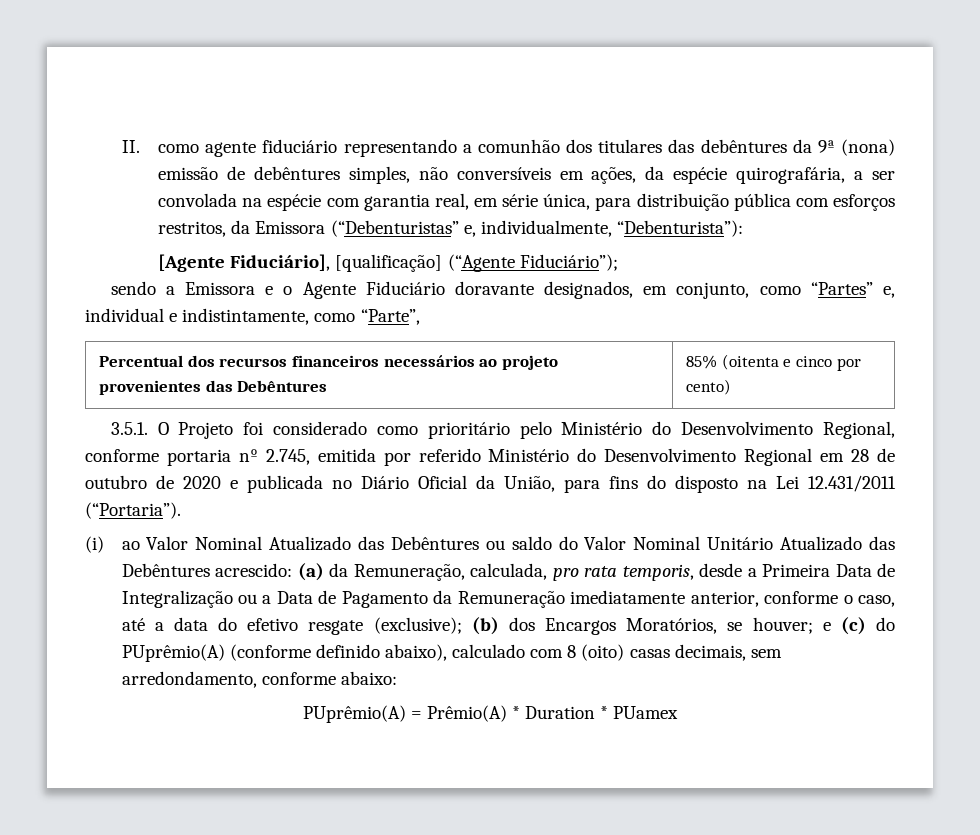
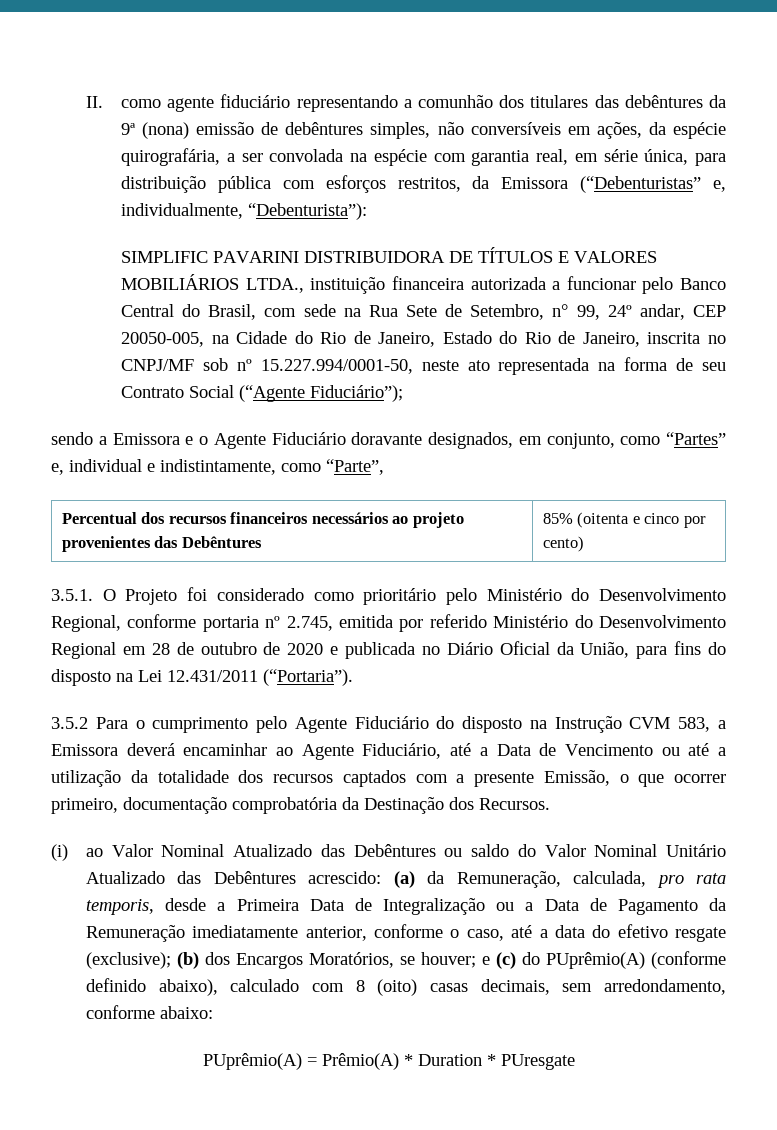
[158,254,443,272] [Agente Fiduciário], [qualificação] -> [120,247,657,263] [120,274,726,294] [120,304,726,320] [120,331,727,347] [120,357,726,375] [120,385,234,398] SIMPLIFIC PAVARINI DISTRIBUIDORA DE TÍTULOS E VALORES MOBILIÁRIOS LTDA., instituição financeira autorizada a funcionar pelo Banco Central do Brasil, com sede na Rua Sete de Setembro, n° 99, 24º andar, CEP 20050-005, na Cidade do Rio de Janeiro, Estado do Rio de Janeiro, inscrita no CNPJ/MF sob nº 15.227.994/0001-50, neste ato representada na forma de seu Contrato Social
(181, 510) none -> [51,716,726,733] [51,743,727,760] [51,770,726,787] [51,797,550,814] // 3.5.2 Para o cumprimento pelo Agente Fiduciário do disposto na Instrução CVM 583, a Emissora deverá encaminhar ao Agente Fiduciário, até a Data de Vencimento ou até a utilização da totalidade dos recursos captados com a presente Emissão, o que ocorrer primeiro, documentação comprobatória da Destinação dos Recursos.
[613,706,679,719] PUamex -> [500,1054,575,1070] PUresgate

